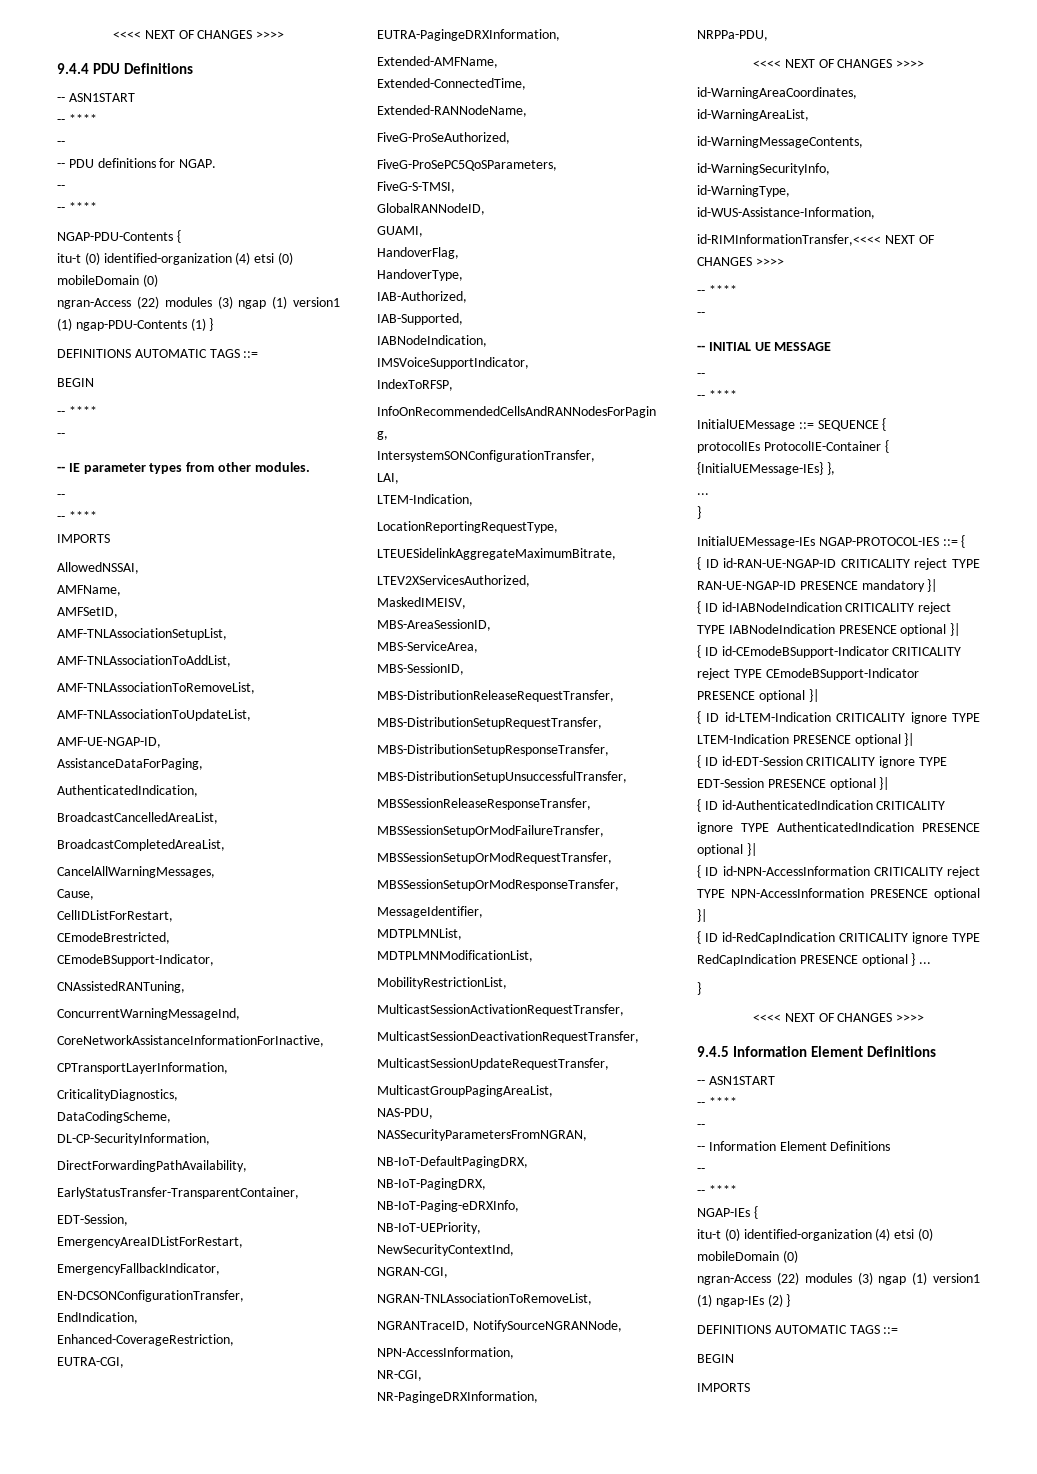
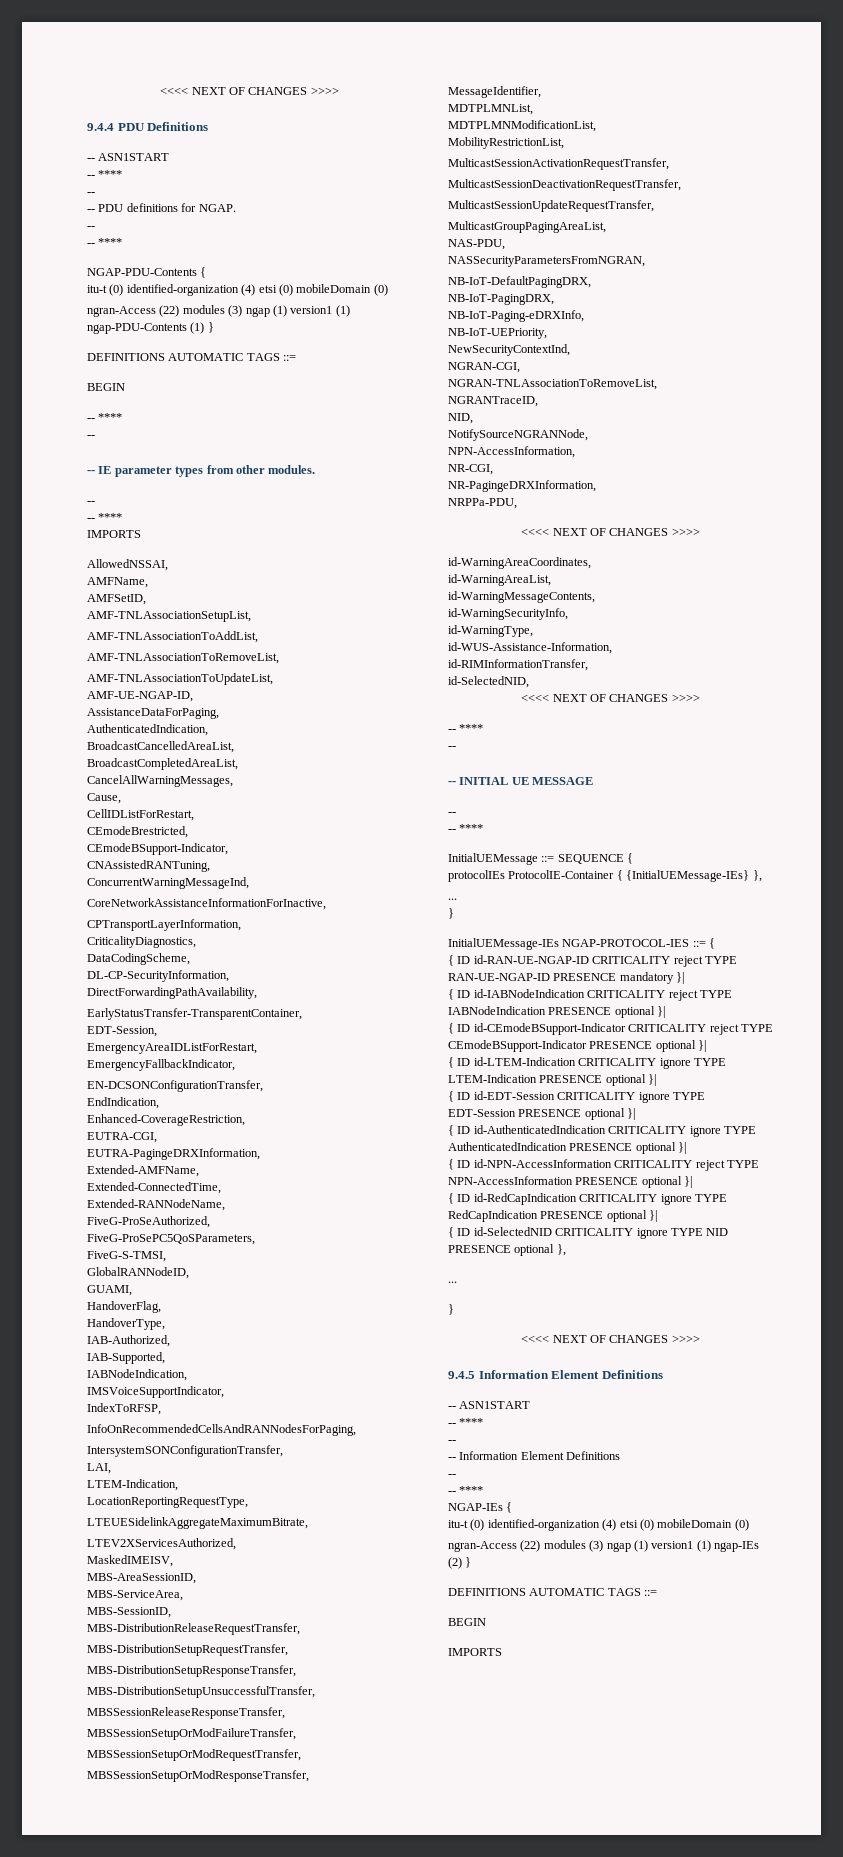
(469, 1326) none -> [448,413,473,424] // NID, //
[697,234,881,246] id-RIMInformationTransfer,<<<< -> [448,659,588,671] [448,676,529,688] [521,694,550,702] id-RIMInformationTransfer, // id-SelectedNID, // <<<<
[911,953,916,966] } -> [649,1210,659,1222] [448,1227,729,1239] [448,1244,566,1256] }| // { ID id-SelectedNID CRITICALITY ignore TYPE NID PRESENCE optional }, //

